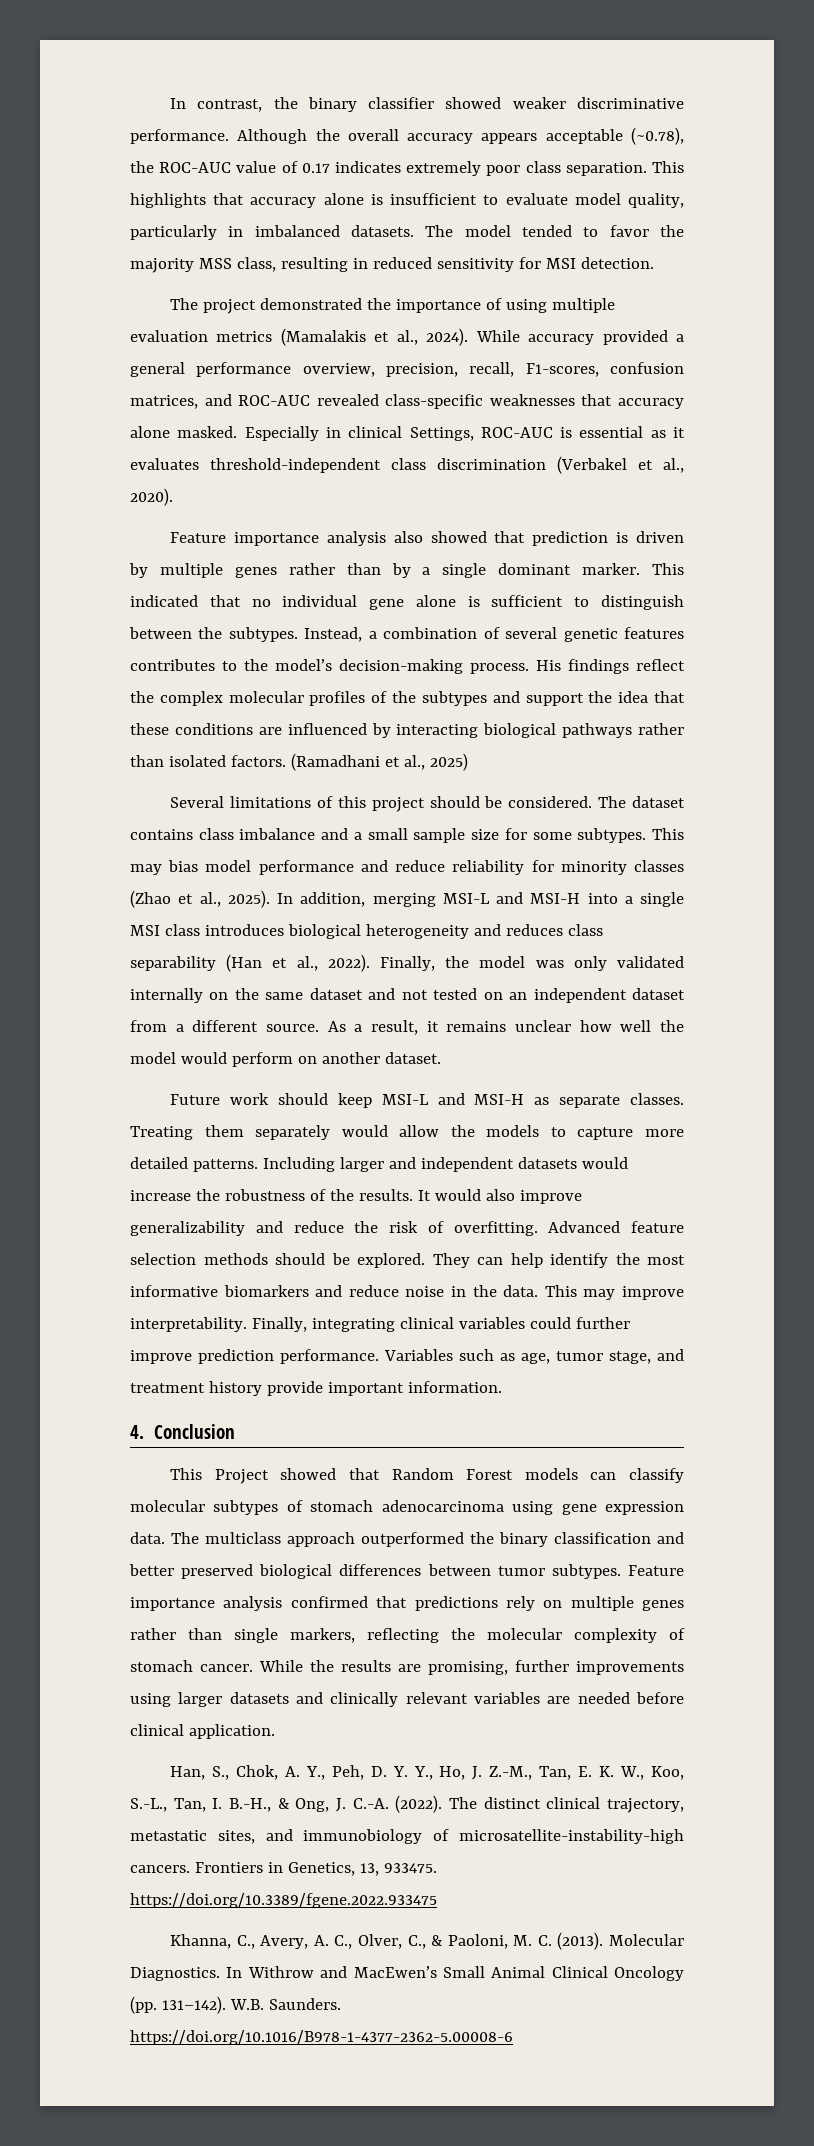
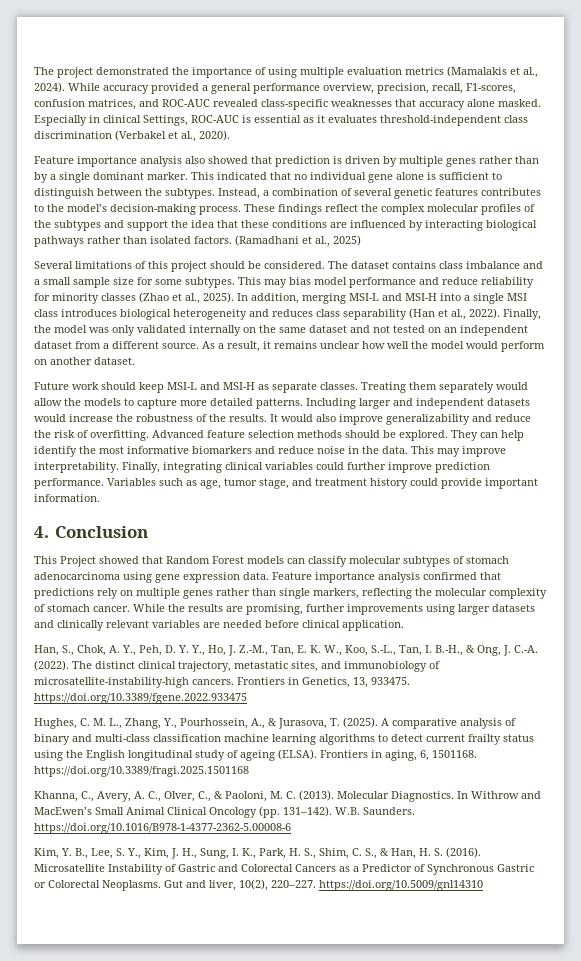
[170,97,684,112] [130,127,684,145] [130,161,684,176] [130,193,684,208] [130,225,684,240] [130,257,654,273] In contrast, the binary classifier showed weaker discriminative performance. Although the overall accuracy appears acceptable (~0.78), the ROC-AUC value of 0.17 indicates extremely poor class separation. This highlights that accuracy alone is insufficient to evaluate model quality, particularly in imbalanced datasets. The model tended to favor the majority MSS class, resulting in reduced sensitivity for MSI detection. // -> (34, 71) none
[536,660,561,671] His -> [244,204,275,212] These
(262, 1388) none -> [410,478,438,486] could
[171,1532,684,1547] [129,1564,621,1579] The multiclass approach outperformed the binary classification and better preserved biological differences between tumor subtypes. -> (269, 576) none
(437, 1900) none -> [34,717,516,729] [34,734,534,745] [34,749,477,761] [34,766,249,777] // Hughes, C. M. L., Zhang, Y., Pourhossein, A., & Jurasova, T. (2025). A comparative analysis of binary and multi-class classification machine learning algorithms to detect current frailty status using the English longitudinal study of ageing (ELSA). Frontiers in aging, 6, 1501168. https://doi.org/10.3389/fragi.2025.1501168
(513, 2037) none -> [34,847,481,859] [34,864,534,875] [34,879,483,891] // Kim, Y. B., Lee, S. Y., Kim, J. H., Sung, I. K., Park, H. S., Shim, C. S., & Han, H. S. (2016). Microsatellite Instability of Gastric and Colorectal Cancers as a Predictor of Synchronous Gastric or Colorectal Neoplasms. Gut and liver, 10(2), 220–227. https://doi.org/10.5009/gnl14310

